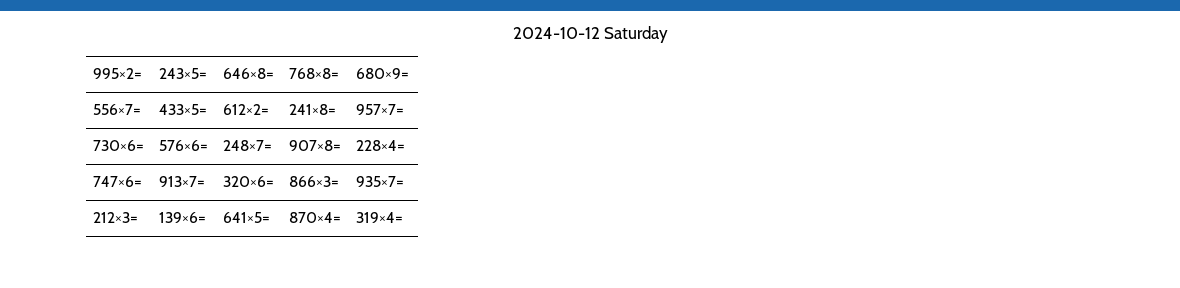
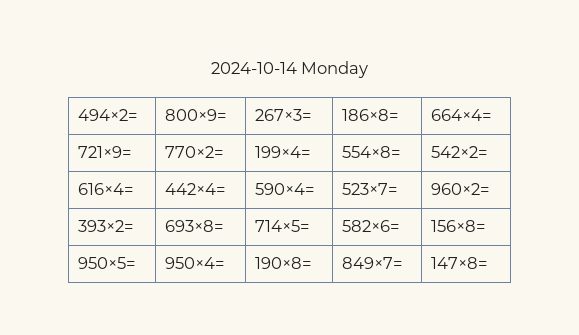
[512,26,669,43] [93,68,143,79] [159,68,208,79] [223,68,275,79] [289,68,340,79] [356,68,410,79] [93,104,142,115] [159,104,208,115] [223,104,270,115] [289,104,337,115] [356,104,405,115] [93,140,145,151] [159,140,209,151] [223,140,273,151] [289,140,342,151] [356,140,406,151] [93,176,143,187] [159,176,206,187] [223,176,275,187] [289,176,340,187] [356,176,405,187] [93,212,139,223] [159,212,207,223] [223,212,271,223] [289,212,342,223] [356,212,404,223] 2024-10-12 Saturday // 995×2= | 243×5= | 646×8= | 768×8= | 680×9= // 556×7= | 433×5= | 612×2= | 241×8= | 957×7= // 730×6= | 576×6= | 248×7= | 907×8= | 228×4= // 747×6= | 913×7= | 320×6= | 866×3= | 935×7= // 212×3= | 139×6= | 641×5= | 870×4= | 319×4= -> [210,61,369,78] [77,109,137,121] [164,109,226,121] [254,109,311,121] [341,109,398,121] [430,109,491,121] [77,146,131,158] [164,146,223,158] [254,146,310,158] [341,146,400,158] [430,146,487,158] [77,183,133,195] [164,183,225,195] [254,183,314,195] [341,183,397,195] [430,183,489,195] [77,220,133,232] [164,220,223,232] [254,220,309,232] [341,220,399,232] [430,220,485,232] [77,257,135,269] [164,257,224,269] [254,257,311,269] [341,257,402,269] [430,257,487,269] 2024-10-14 Monday // 494×2= | 800×9= | 267×3= | 186×8= | 664×4= // 721×9= | 770×2= | 199×4= | 554×8= | 542×2= // 616×4= | 442×4= | 590×4= | 523×7= | 960×2= // 393×2= | 693×8= | 714×5= | 582×6= | 156×8= // 950×5= | 950×4= | 190×8= | 849×7= | 147×8=

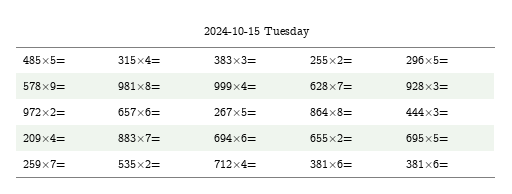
[210,61,369,78] [77,109,137,121] [164,109,226,121] [254,109,311,121] [341,109,398,121] [430,109,491,121] [77,146,131,158] [164,146,223,158] [254,146,310,158] [341,146,400,158] [430,146,487,158] [77,183,133,195] [164,183,225,195] [254,183,314,195] [341,183,397,195] [430,183,489,195] [77,220,133,232] [164,220,223,232] [254,220,309,232] [341,220,399,232] [430,220,485,232] [77,257,135,269] [164,257,224,269] [254,257,311,269] [341,257,402,269] [430,257,487,269] 2024-10-14 Monday // 494×2= | 800×9= | 267×3= | 186×8= | 664×4= // 721×9= | 770×2= | 199×4= | 554×8= | 542×2= // 616×4= | 442×4= | 590×4= | 523×7= | 960×2= // 393×2= | 693×8= | 714×5= | 582×6= | 156×8= // 950×5= | 950×4= | 190×8= | 849×7= | 147×8= -> [203,27,310,38] [23,56,66,64] [118,56,161,64] [214,56,257,64] [310,56,353,64] [406,56,449,64] [23,82,66,90] [118,82,161,90] [214,82,257,90] [310,82,353,90] [406,82,449,90] [23,108,66,116] [118,108,161,116] [214,108,257,116] [310,108,353,116] [406,108,449,116] [23,134,66,142] [118,134,161,142] [214,134,257,142] [310,134,353,142] [406,134,449,142] [23,160,66,168] [118,160,161,168] [214,160,257,168] [310,160,353,168] [406,160,449,168] 2024-10-15 Tuesday // 485×5= | 315×4= | 383×3= | 255×2= | 296×5= // 578×9= | 981×8= | 999×4= | 628×7= | 928×3= // 972×2= | 657×6= | 267×5= | 864×8= | 444×3= // 209×4= | 883×7= | 694×6= | 655×2= | 695×5= // 259×7= | 535×2= | 712×4= | 381×6= | 381×6=

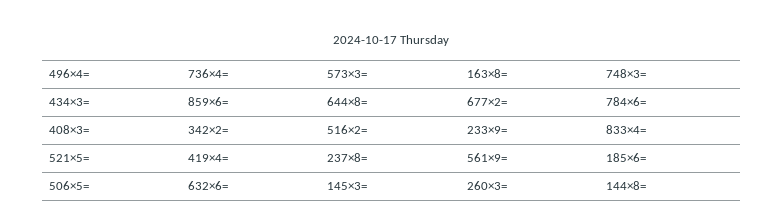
[203,27,310,38] [23,56,66,64] [118,56,161,64] [214,56,257,64] [310,56,353,64] [406,56,449,64] [23,82,66,90] [118,82,161,90] [214,82,257,90] [310,82,353,90] [406,82,449,90] [23,108,66,116] [118,108,161,116] [214,108,257,116] [310,108,353,116] [406,108,449,116] [23,134,66,142] [118,134,161,142] [214,134,257,142] [310,134,353,142] [406,134,449,142] [23,160,66,168] [118,160,161,168] [214,160,257,168] [310,160,353,168] [406,160,449,168] 2024-10-15 Tuesday // 485×5= | 315×4= | 383×3= | 255×2= | 296×5= // 578×9= | 981×8= | 999×4= | 628×7= | 928×3= // 972×2= | 657×6= | 267×5= | 864×8= | 444×3= // 209×4= | 883×7= | 694×6= | 655×2= | 695×5= // 259×7= | 535×2= | 712×4= | 381×6= | 381×6= -> [332,35,450,46] [49,69,90,78] [188,69,229,78] [327,70,368,78] [467,69,508,78] [606,69,647,78] [49,98,90,106] [188,97,229,106] [327,97,368,106] [467,97,508,106] [606,97,647,106] [49,125,90,134] [188,126,229,134] [327,125,368,134] [467,126,508,134] [606,125,647,134] [49,154,90,162] [188,154,229,162] [327,153,368,162] [467,153,508,162] [606,153,647,162] [49,181,90,190] [188,181,229,190] [327,182,368,190] [467,181,508,190] [606,181,647,190] 2024-10-17 Thursday // 496×4= | 736×4= | 573×3= | 163×8= | 748×3= // 434×3= | 859×6= | 644×8= | 677×2= | 784×6= // 408×3= | 342×2= | 516×2= | 233×9= | 833×4= // 521×5= | 419×4= | 237×8= | 561×9= | 185×6= // 506×5= | 632×6= | 145×3= | 260×3= | 144×8=

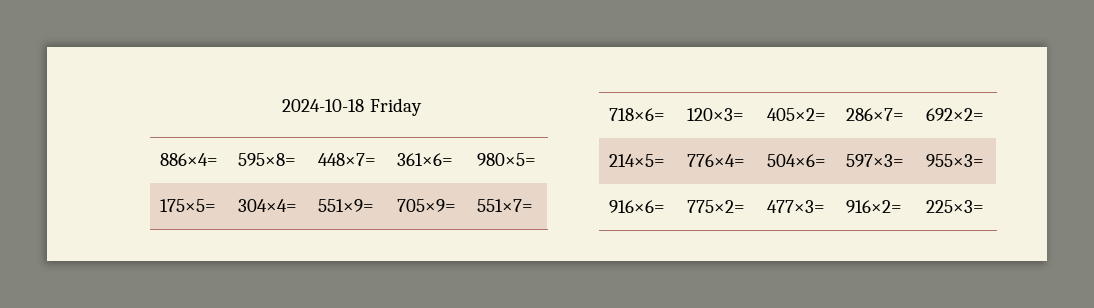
[332,35,450,46] [49,69,90,78] [188,69,229,78] [327,70,368,78] [467,69,508,78] [606,69,647,78] [49,98,90,106] [188,97,229,106] [327,97,368,106] [467,97,508,106] [606,97,647,106] [49,125,90,134] [188,126,229,134] [327,125,368,134] [467,126,508,134] [606,125,647,134] [49,154,90,162] [188,154,229,162] [327,153,368,162] [467,153,508,162] [606,153,647,162] [49,181,90,190] [188,181,229,190] [327,182,368,190] [467,181,508,190] [606,181,647,190] 2024-10-17 Thursday // 496×4= | 736×4= | 573×3= | 163×8= | 748×3= // 434×3= | 859×6= | 644×8= | 677×2= | 784×6= // 408×3= | 342×2= | 516×2= | 233×9= | 833×4= // 521×5= | 419×4= | 237×8= | 561×9= | 185×6= // 506×5= | 632×6= | 145×3= | 260×3= | 144×8= -> [282,98,422,116] [159,153,218,166] [237,153,296,166] [317,153,376,166] [396,153,453,166] [476,153,536,166] [159,199,216,212] [237,199,297,212] [317,199,374,212] [396,199,456,212] [476,199,533,212] [608,108,665,121] [686,108,744,121] [766,108,826,121] [845,108,904,121] [925,108,984,121] [608,154,665,167] [686,154,745,167] [766,154,826,167] [845,154,904,167] [925,154,984,167] [608,200,665,213] [686,200,745,213] [766,200,825,213] [845,200,902,213] [925,200,984,213] 2024-10-18 Friday // 886×4= | 595×8= | 448×7= | 361×6= | 980×5= // 175×5= | 304×4= | 551×9= | 705×9= | 551×7= // 718×6= | 120×3= | 405×2= | 286×7= | 692×2= // 214×5= | 776×4= | 504×6= | 597×3= | 955×3= // 916×6= | 775×2= | 477×3= | 916×2= | 225×3=

